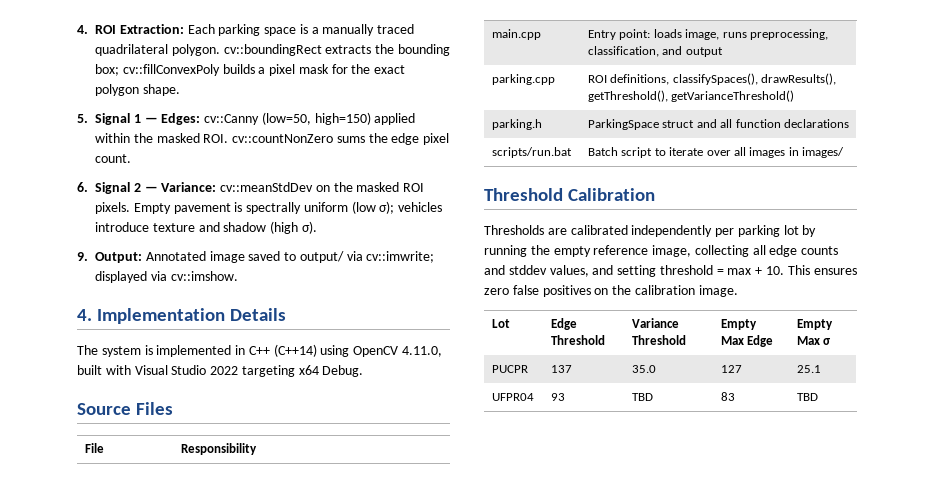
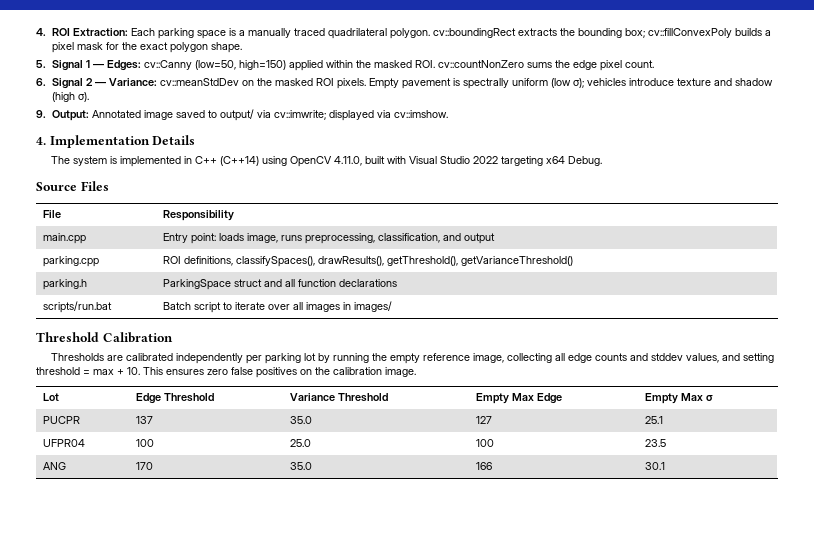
[551,393,566,401] [632,393,654,401] [721,392,736,401] [797,393,819,401] 93 | TBD | 83 | TBD -> [136,439,155,447] [290,439,312,447] [476,439,495,447] [645,439,667,447] [43,462,67,470] [136,462,154,470] [290,462,313,470] [476,462,493,470] [645,462,666,470] 100 | 25.0 | 100 | 23.5 // ANG | 170 | 35.0 | 166 | 30.1

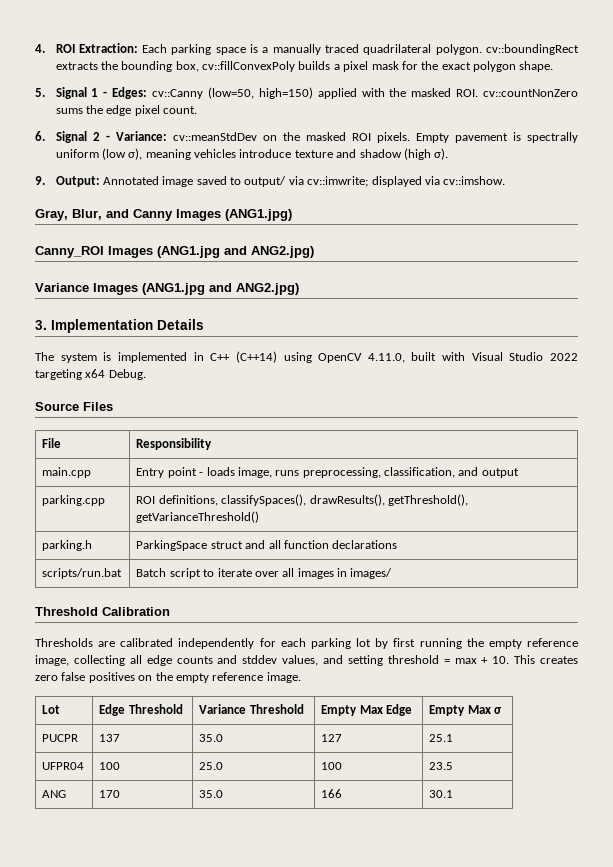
[624,28,645,38] box; -> [175,61,199,72] box,
[92,64,104,68] — -> [103,91,108,97] -
[325,60,353,68] within -> [361,88,385,97] with
[94,82,106,86] — -> [105,135,110,141] -
[572,78,584,88] σ); -> [128,148,191,160] σ), meaning
[36,137,46,145] 4. -> [35,209,292,221] [35,246,314,258] [35,283,299,295] [35,320,47,330] Gray, Blur, and Canny Images (ANG1.jpg) // Canny_ROI Images (ANG1.jpg and ANG2.jpg) // Variance Images (ANG1.jpg and ANG2.jpg) // 3.
[191,233,217,244] point: -> [167,467,204,478] point -
[246,355,263,364] per -> [259,638,306,647] for each
(331, 358) none -> [393,638,416,647] first
[166,369,204,375] ensures -> [540,656,578,664] creates
[333,367,382,375] calibration -> [175,672,264,683] empty reference

